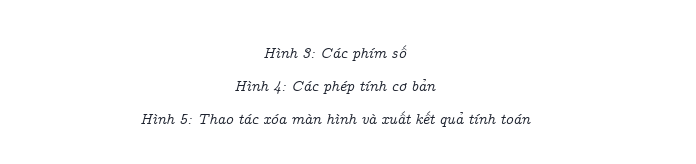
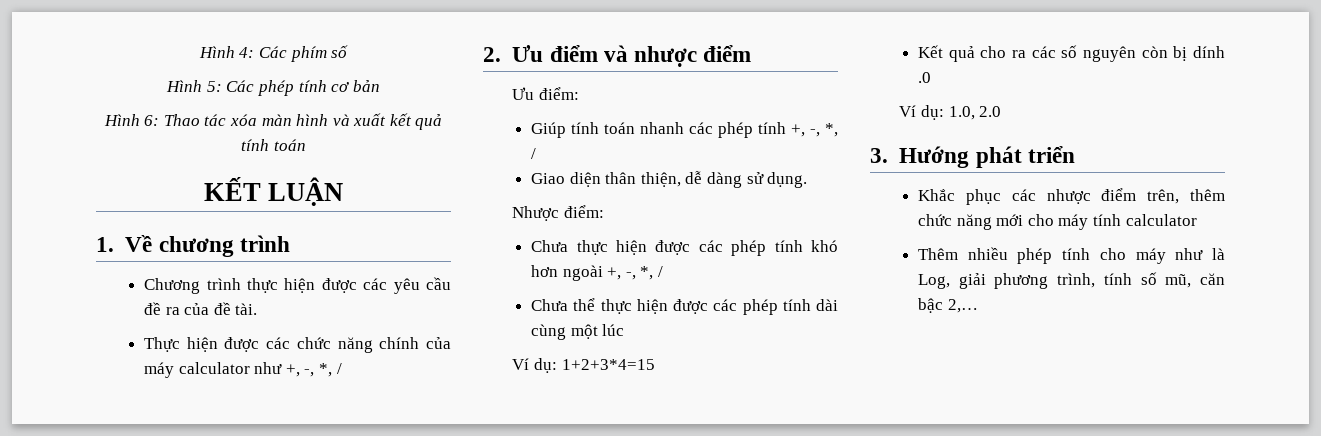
[263,47,315,58] Hình 3: -> [198,46,255,58] Hình 4:
[273,81,286,94] 4: -> [206,81,222,92] 5:
[178,114,192,124] 5: -> [144,115,160,126] 6:
(531, 118) none -> [203,177,344,206] [96,235,290,257] [144,277,451,294] [144,302,258,315] [144,337,451,353] [144,362,342,378] [483,45,752,67] [512,87,579,100] [531,122,838,138] [531,148,537,159] [531,171,808,188] [512,205,604,221] [531,240,838,256] [531,265,664,281] [531,298,838,315] [531,324,625,340] [512,358,655,373] [918,45,1225,62] [918,72,932,83] [899,105,1002,120] [870,146,1075,168] [918,188,1225,205] [918,214,1197,230] [918,247,1225,264] [918,272,1225,289] [918,298,978,313] // KẾT LUẬN // 1. Về chương trình // Chương trình thực hiện được các yêu cầu đề ra của đề tài. // Thực hiện được các chức năng chính của máy calculator như +, -, *, / // 2. Ưu điểm và nhược điểm // Ưu điểm: // Giúp tính toán nhanh các phép tính +, -, *, / // Giao diện thân thiện, dễ dàng sử dụng. // Nhược điểm: // Chưa thực hiện được các phép tính khó hơn ngoài +, -, *, / // Chưa thể thực hiện được các phép tính dài cùng một lúc // Ví dụ: 1+2+3*4=15 // Kết quả cho ra các số nguyên còn bị dính .0 // Ví dụ: 1.0, 2.0 // 3. Hướng phát triển // Khắc phục các nhược điểm trên, thêm chức năng mới cho máy tính calculator // Thêm nhiều phép tính cho máy như là Log, giải phương trình, tính số mũ, căn bậc 2,…

